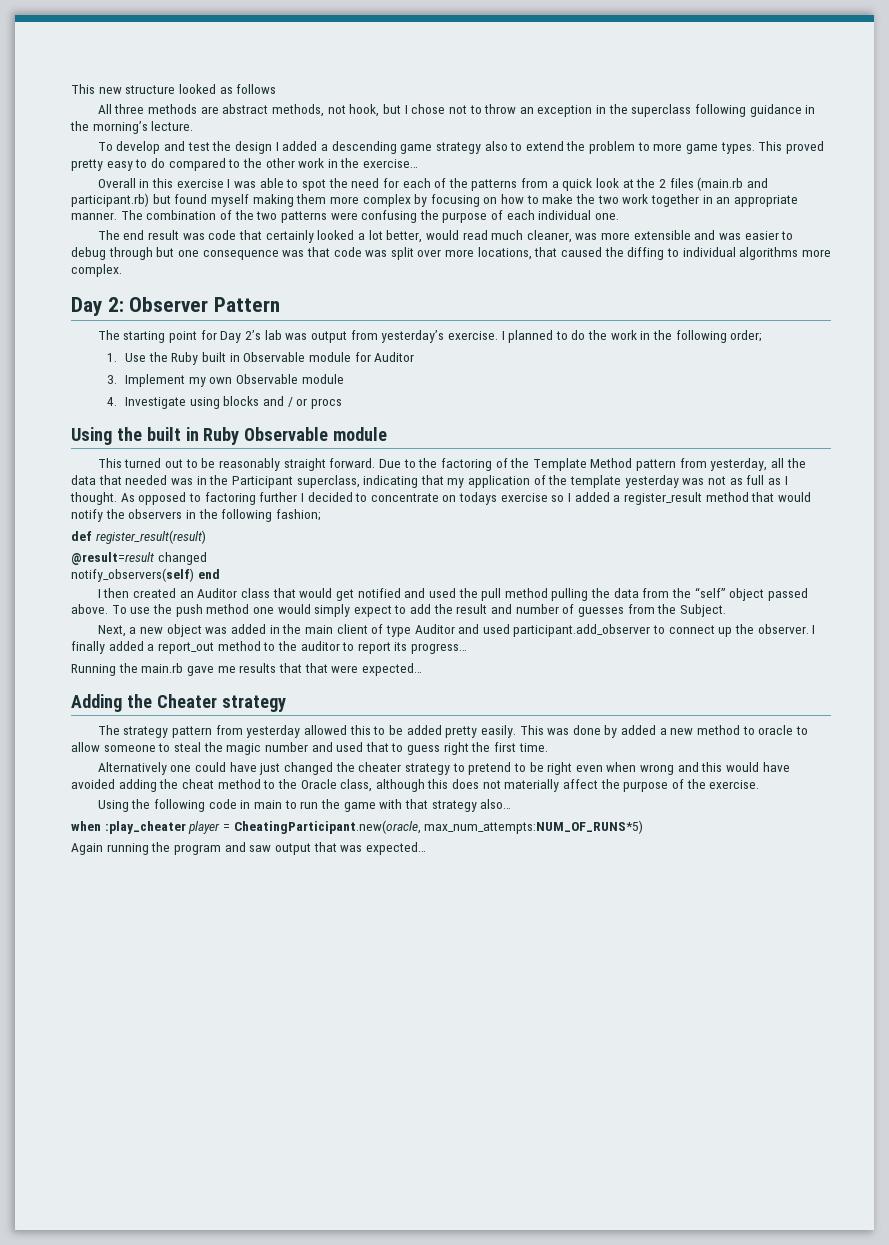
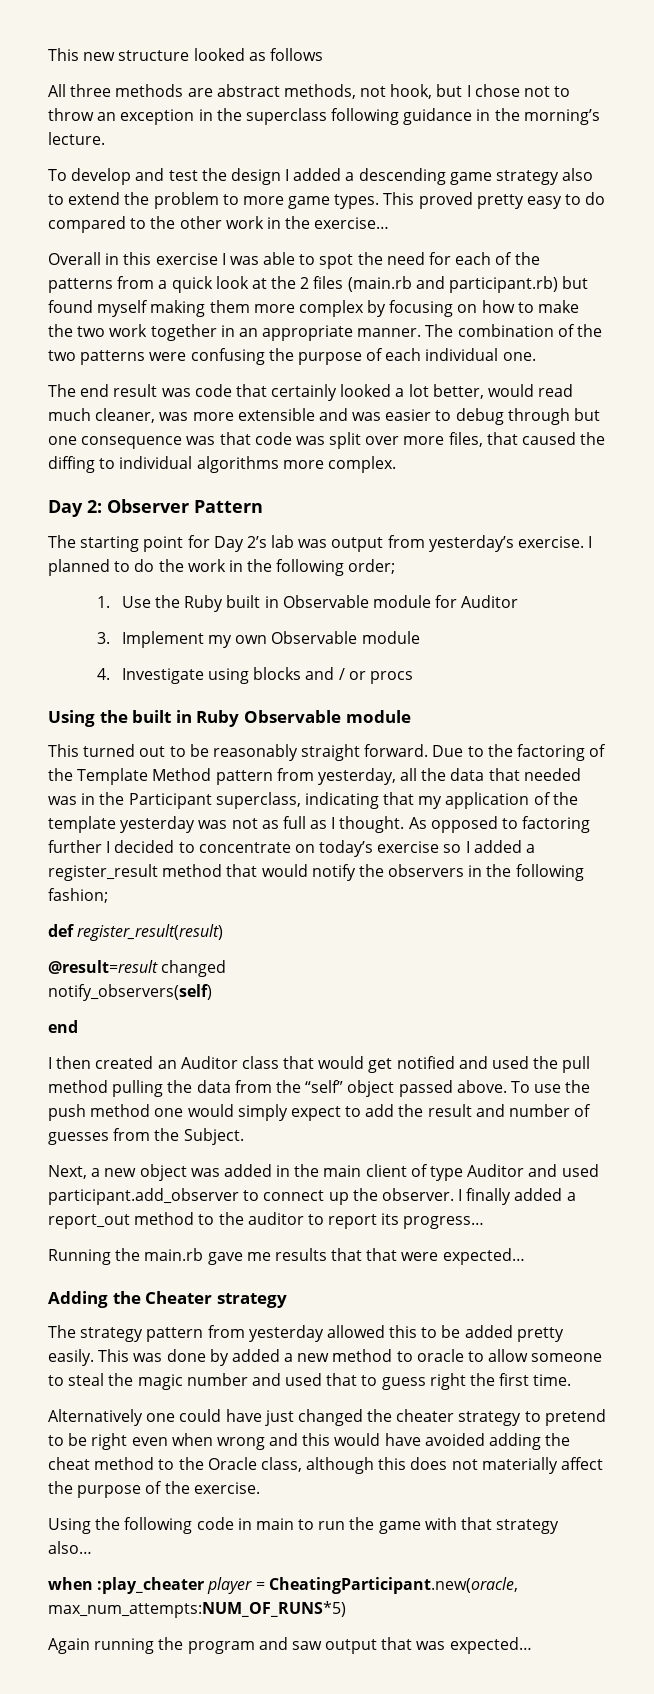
[477,247,532,260] locations, -> [448,432,483,447] files,
[459,492,498,505] todays -> [319,840,374,857] today’s
(194, 575) none -> (212, 992) //

